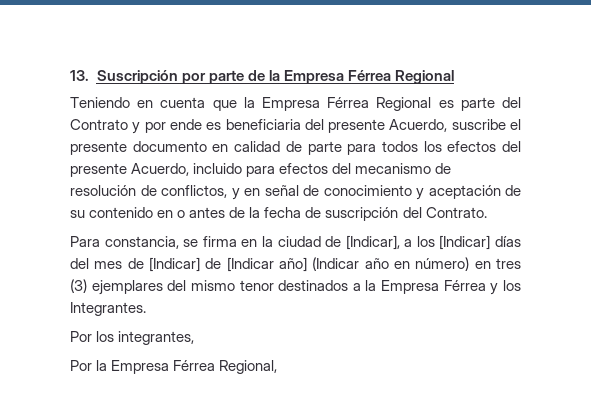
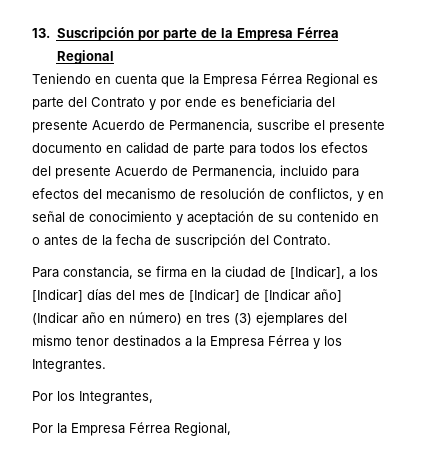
[389,119,448,132] Acuerdo, -> [92,119,253,132] Acuerdo de Permanencia,
[131,163,190,176] Acuerdo, -> [115,165,276,178] Acuerdo de Permanencia,
[118,331,195,345] integrantes, -> [79,391,153,404] Integrantes,

